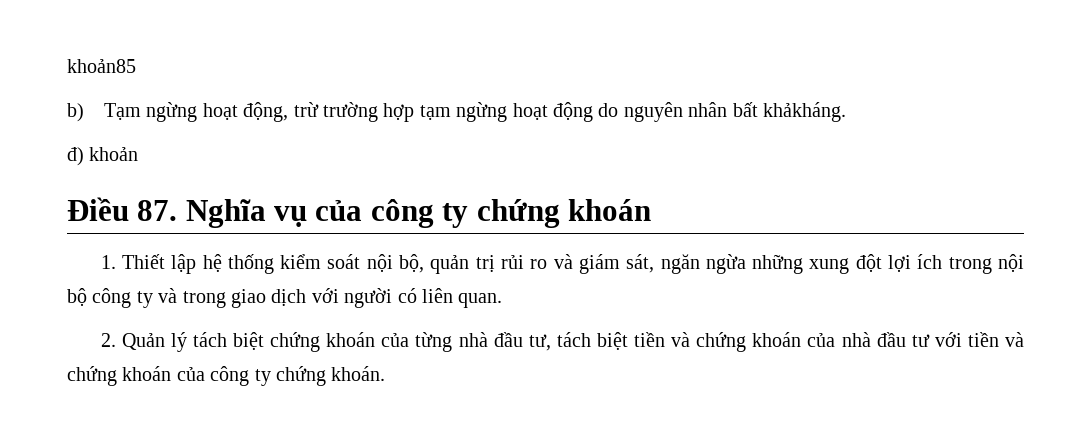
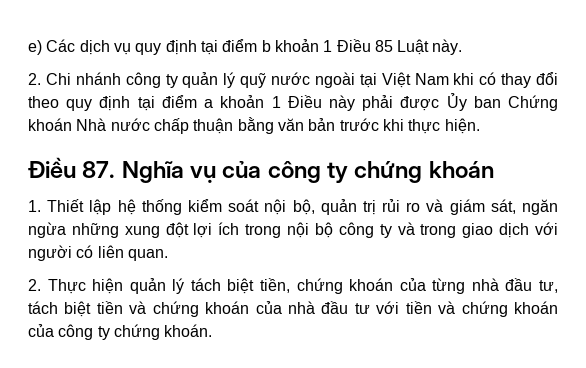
[67,59,136,73] [67,102,846,122] [67,147,139,166] khoản85 // b) Tạm ngừng hoạt động, trừ trường hợp tạm ngừng hoạt động do nguyên nhân bất khảkháng. // đ) khoản -> [28,39,463,55] [28,72,558,88] [28,93,558,111] [28,117,480,134] e) Các dịch vụ quy định tại điểm b khoản 1 Điều 85 Luật này. // 2. Chi nhánh công ty quản lý quỹ nước ngoài tại Việt Nam khi có thay đổi theo quy định tại điểm a khoản 1 Điều này phải được Ủy ban Chứng khoán Nhà nước chấp thuận bằng văn bản trước khi thực hiện.
[121,333,165,350] Quản -> [47,278,166,294] Thực hiện quản
(265, 341) none -> [260,278,291,293] tiền,

